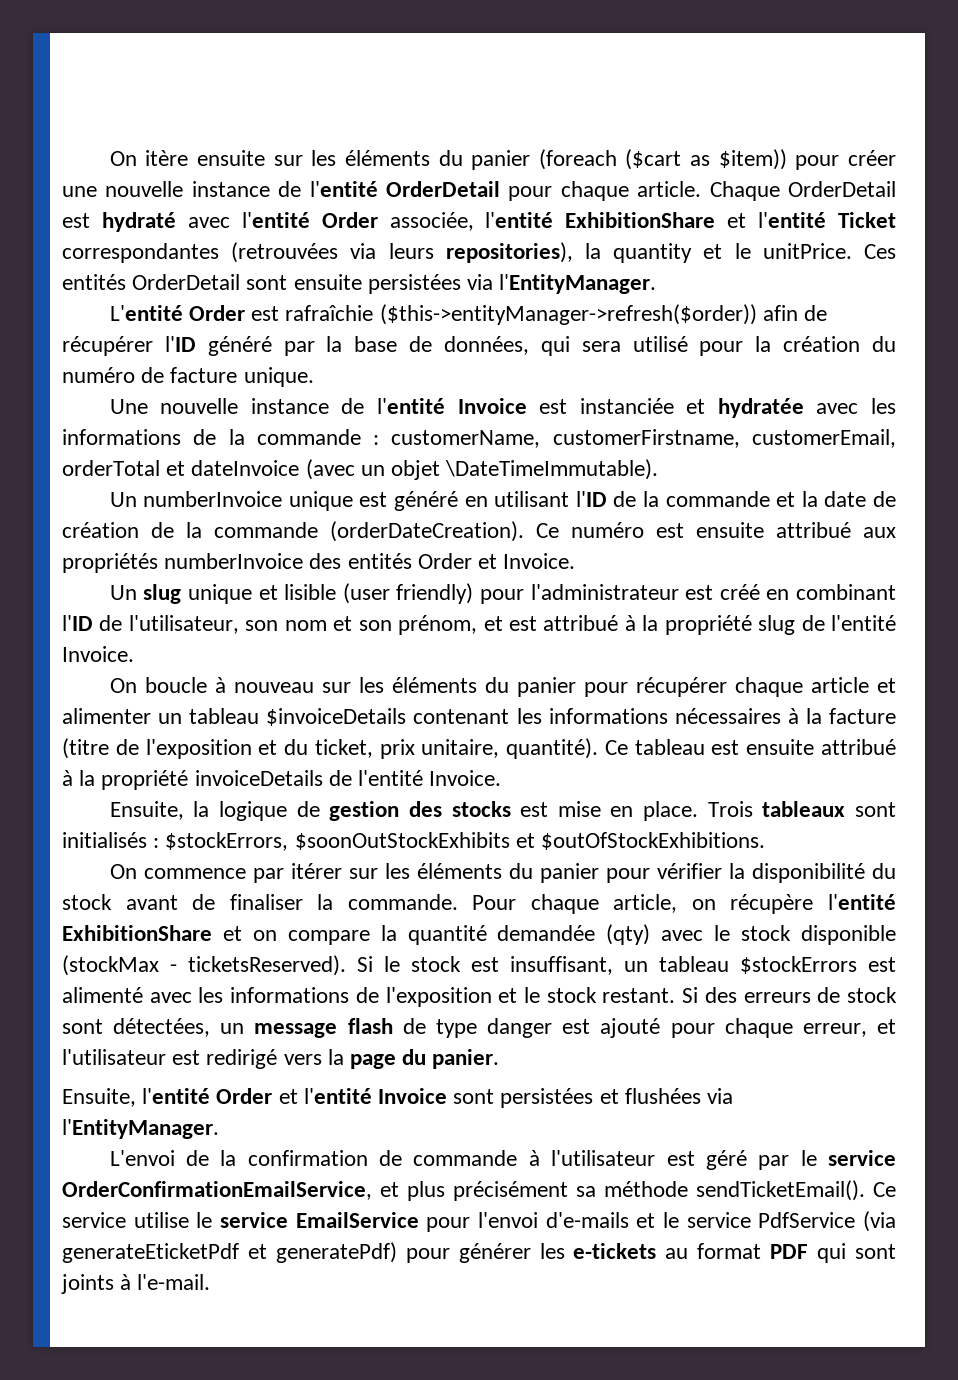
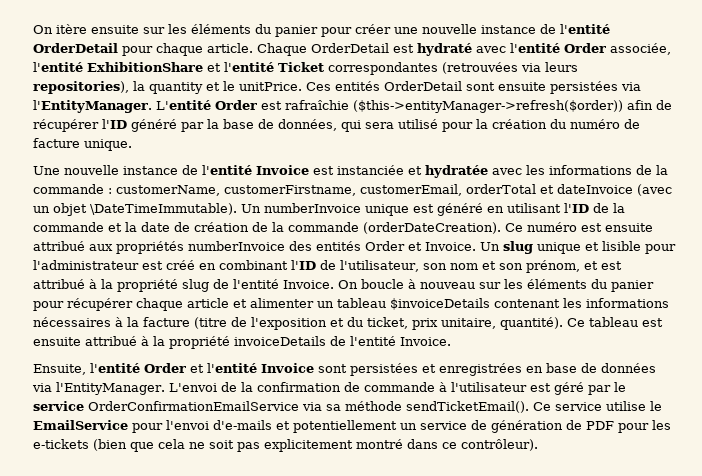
[538,149,787,170] (foreach ($cart as $item)) -> (318, 31) none
(657, 284) // -> (152, 106) none
(659, 469) // -> (237, 209) none
(576, 561) // -> (476, 246) none
[342,583,474,604] (user friendly) -> (641, 246) none
(134, 654) // -> (334, 284) none
[109,801,897,821] [62,832,766,851] [109,863,897,883] [62,894,896,914] [62,924,896,945] [62,955,896,976] [62,987,897,1007] [62,1018,896,1038] [62,1049,500,1069] // Ensuite, la logique de gestion des stocks est mise en place. Trois tableaux sont initialisés : $stockErrors, $soonOutStockExhibits et $outOfStockExhibitions. // On commence par itérer sur les éléments du panier pour vérifier la disponibilité du stock avant de finaliser la commande. Pour chaque article, on récupère l'entité ExhibitionShare et on compare la quantité demandée (qty) avec le stock disponible (stockMax - ticketsReserved). Si le stock est insuffisant, un tableau $stockErrors est alimenté avec les informations de l'exposition et le stock restant. Si des erreurs de stock sont détectées, un message flash de type danger est ajouté pour chaque erreur, et l'utilisateur est redirigé vers la page du panier. -> (451, 341) none
[624,1088,734,1104] [62,1119,219,1139] flushées via l'EntityManager. // -> [439,363,656,376] [32,382,165,395] enregistrées en base de données via l'EntityManager.
[62,1181,568,1201] OrderConfirmationEmailService, et plus précisément -> [88,401,322,411] OrderConfirmationEmailService via
[219,1212,288,1228] service -> (662, 406) none
[663,1211,896,1232] [62,1242,896,1263] [61,1274,211,1294] le service PdfService (via generateEticketPdf et generatePdf) pour générer les e-tickets au format PDF qui sont joints à l'e-mail. -> [293,420,671,433] [33,439,538,452] potentiellement un service de génération de PDF pour les e-tickets (bien que cela ne soit pas explicitement montré dans ce contrôleur).

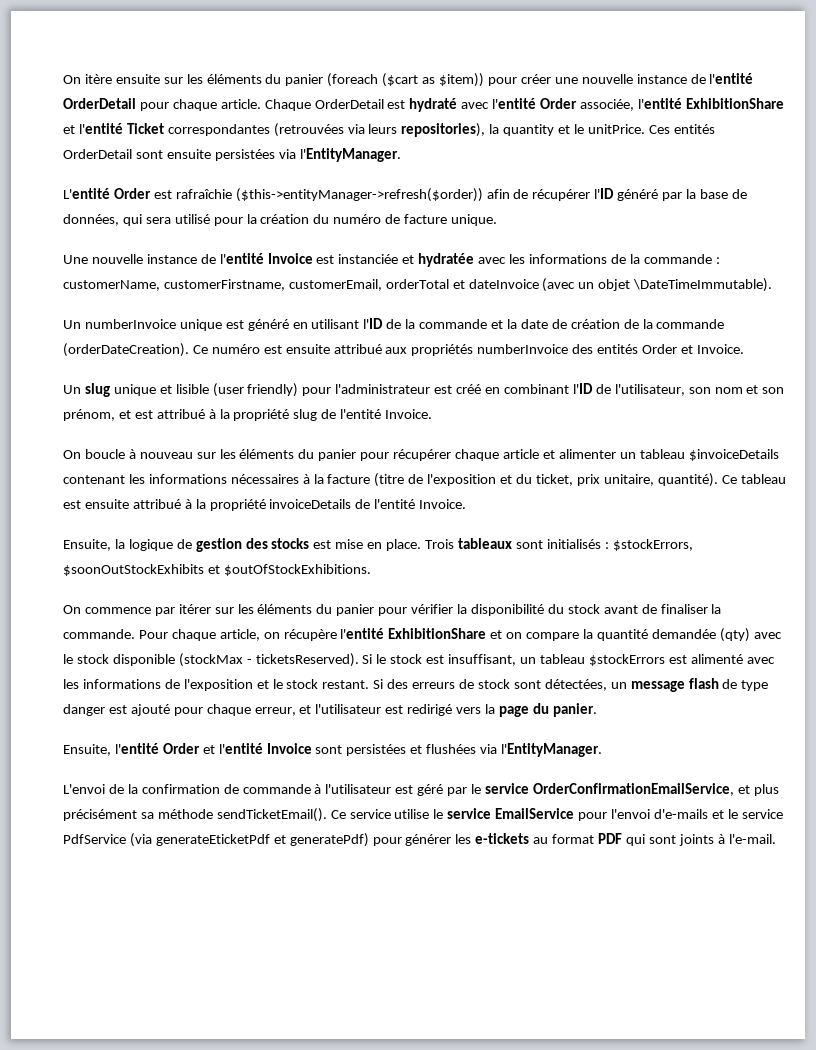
(318, 31) none -> [327,73,485,87] (foreach ($cart as $item))
(152, 106) none -> (401, 155) //
(237, 209) none -> (773, 285) //
(476, 246) none -> (744, 349) //
(641, 246) none -> [212,383,299,397] (user friendly)
(334, 284) none -> (433, 414) //
(451, 341) none -> [63,538,693,552] [63,564,371,576] [63,604,722,616] [63,628,782,642] [63,653,775,667] [63,678,769,692] [63,703,597,717] // Ensuite, la logique de gestion des stocks est mise en place. Trois tableaux sont initialisés : $stockErrors, $soonOutStockExhibits et $outOfStockExhibitions. // On commence par itérer sur les éléments du panier pour vérifier la disponibilité du stock avant de finaliser la commande. Pour chaque article, on récupère l'entité ExhibitionShare et on compare la quantité demandée (qty) avec le stock disponible (stockMax - ticketsReserved). Si le stock est insuffisant, un tableau $stockErrors est alimenté avec les informations de l'exposition et le stock restant. Si des erreurs de stock sont détectées, un message flash de type danger est ajouté pour chaque erreur, et l'utilisateur est redirigé vers la page du panier.
[439,363,656,376] [32,382,165,395] enregistrées en base de données via l'EntityManager. -> [426,743,603,757] flushées via l'EntityManager. //
[88,401,322,411] OrderConfirmationEmailService via -> [532,783,779,796] [63,809,137,821] OrderConfirmationEmailService, et plus précisément
(662, 406) none -> [447,808,492,819] service
[293,420,671,433] [33,439,538,452] potentiellement un service de génération de PDF pour les e-tickets (bien que cela ne soit pas explicitement montré dans ce contrôleur). -> [727,809,783,819] [63,833,776,847] le service PdfService (via generateEticketPdf et generatePdf) pour générer les e-tickets au format PDF qui sont joints à l'e-mail.

